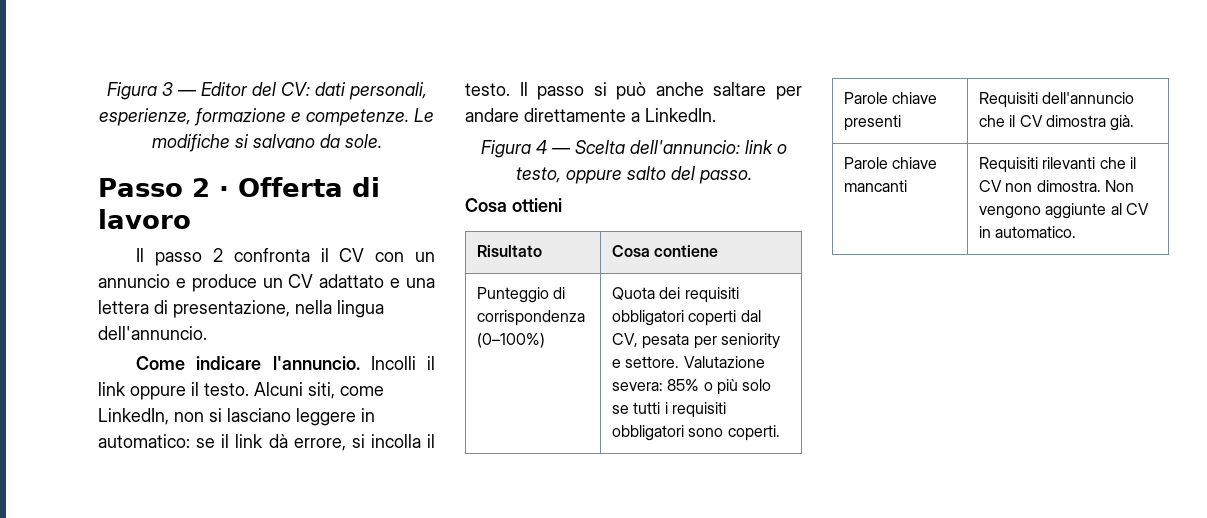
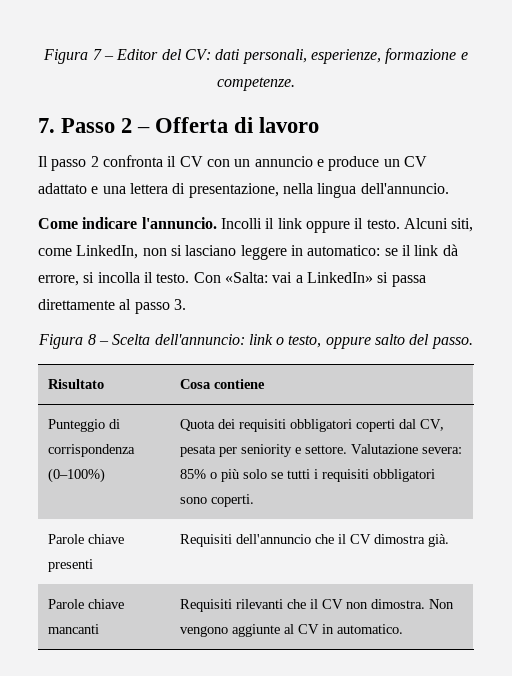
[106,82,197,100] Figura 3 — -> [43,49,115,64] Figura 7 –
[414,108,434,122] [151,134,382,152] Le modifiche si salvano da sole. // -> [38,118,55,133] // 7.
[218,186,229,197] · -> [137,127,151,133] –
[519,82,802,100] [465,108,716,122] [480,140,571,158] Il passo si può anche saltare per andare direttamente a LinkedIn. // Figura 4 — -> [193,272,426,287] [38,299,186,314] [38,334,109,349] Con «Salta: vai a LinkedIn» si passa direttamente al passo 3. // Figura 8 –
[465,198,562,212] // Cosa ottieni -> (473, 343) none

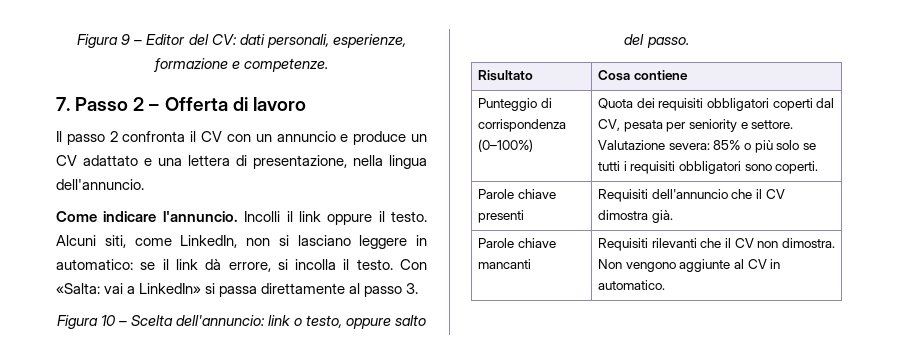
[43,49,102,64] Figura 7 -> [77,34,131,48] Figura 9
[87,334,96,345] 8 -> [100,315,116,326] 10

